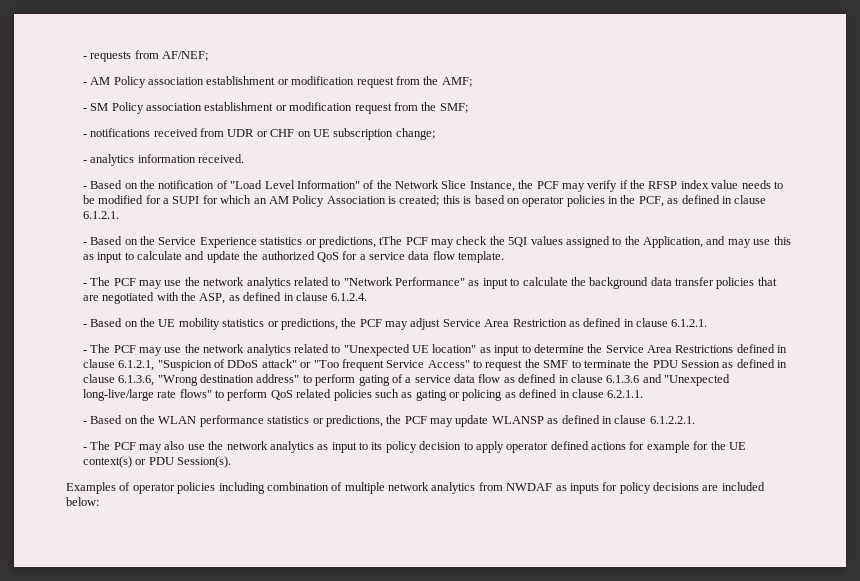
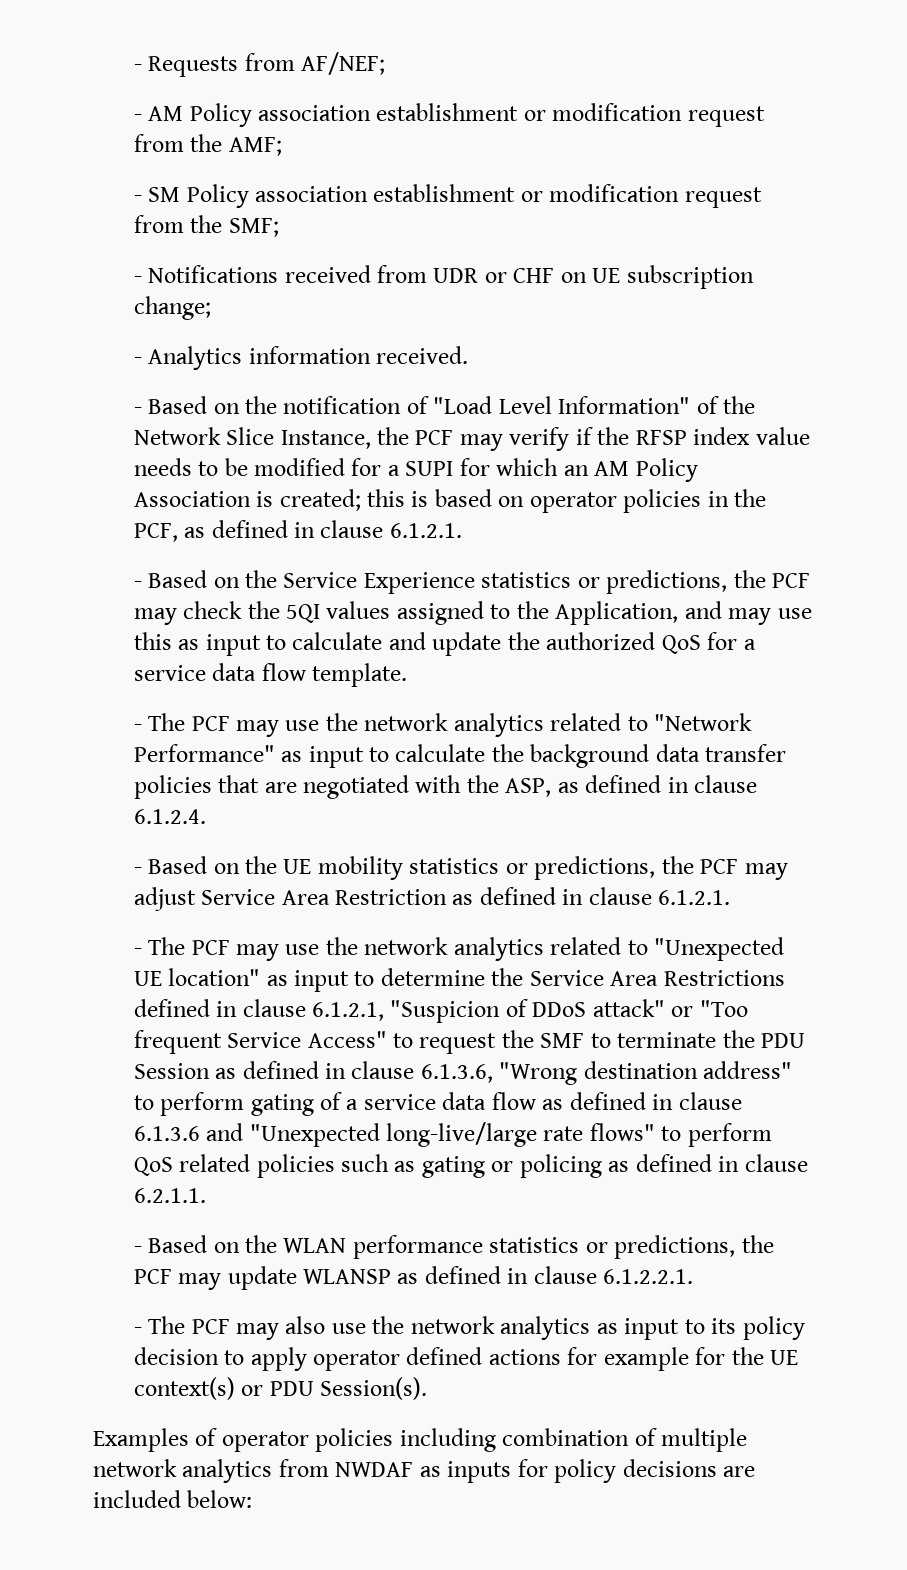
[82,51,132,62] - requests -> [133,56,239,77] - Requests
[90,128,151,137] notifications -> [148,265,279,283] Notifications
[90,154,135,166] analytics -> [148,346,243,370] Analytics
[379,236,403,245] tThe -> [733,570,766,588] the

